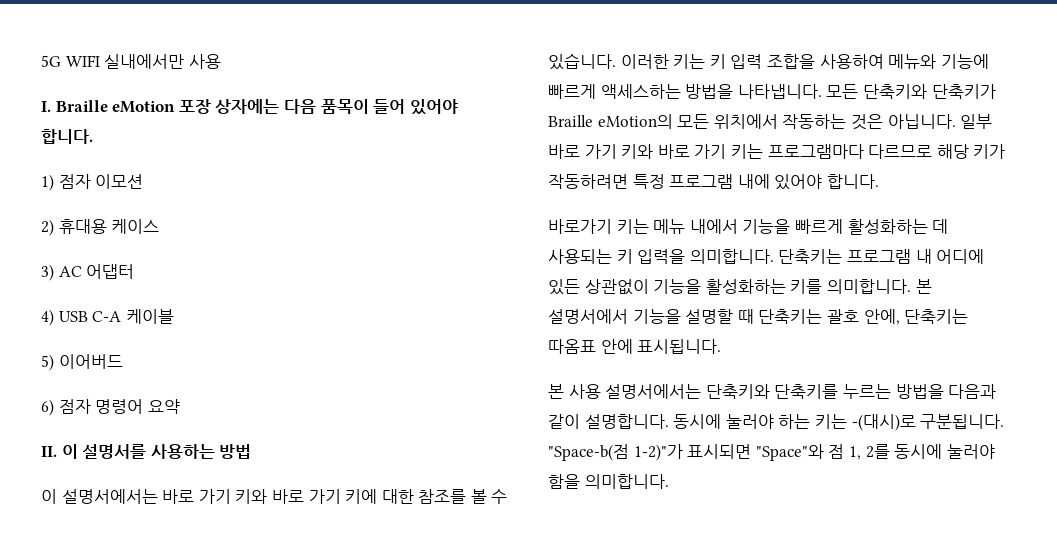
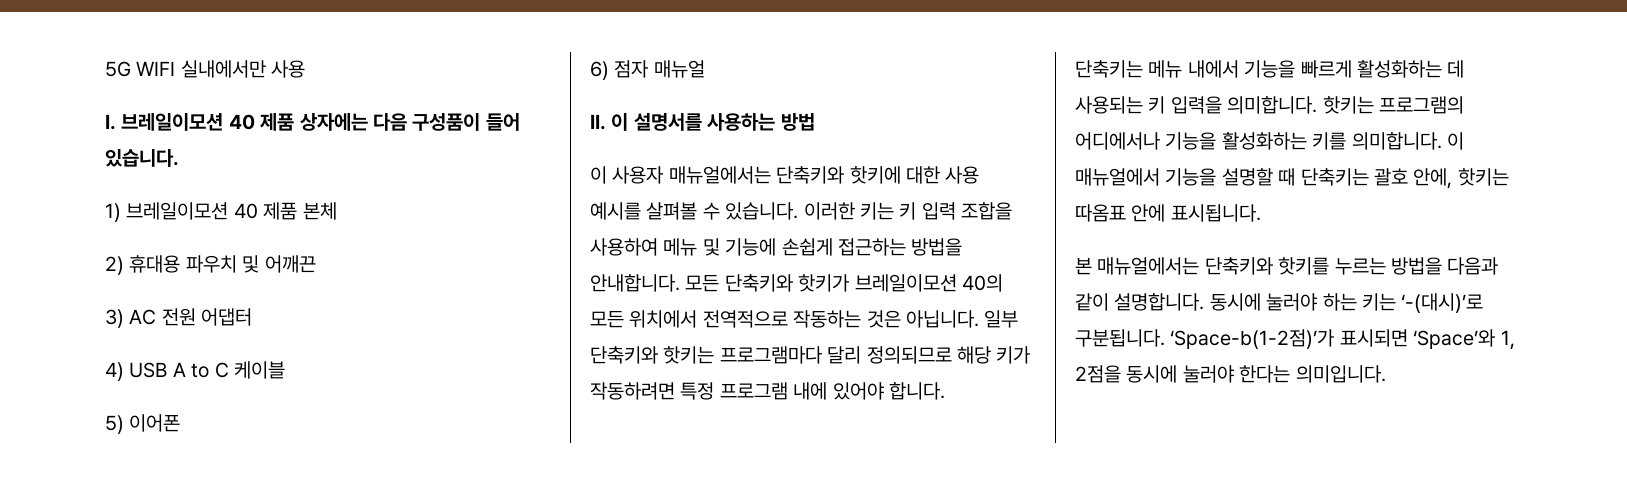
[55,99,458,115] [41,129,93,144] [41,174,144,191] Braille eMotion 포장 상자에는 다음 품목이 들어 있어야 합니다. // 1) 점자 이모션 -> [121,113,520,131] [105,149,179,167] [105,202,337,222] 브레일이모션 40 제품 상자에는 다음 구성품이 들어 있습니다. // 1) 브레일이모션 40 제품 본체
[111,219,160,234] 케이스 -> [185,255,316,273] 파우치 및 어깨끈
(82, 271) none -> [161,308,196,326] 전원
[92,311,122,322] C-A -> [172,362,229,378] A to C
[58,354,123,369] 이어버드 -> [129,414,181,432] 이어폰
[95,399,180,414] 명령어 요약 -> [653,60,705,78] 매뉴얼
[61,489,487,504] 설명서에서는 바로 가기 키와 바로 가기 키에 대한 참조를 볼 -> [612,166,980,184] [590,202,698,220] 사용자 매뉴얼에서는 단축키와 핫키에 대한 사용 예시를 살펴볼
[888,54,989,69] [548,84,996,99] [548,114,673,129] 메뉴와 기능에 빠르게 액세스하는 방법을 나타냅니다. 모든 단축키와 단축키가 Braille eMotion의 -> [663,238,963,256] [590,274,1003,292] 메뉴 및 기능에 손쉽게 접근하는 방법을 안내합니다. 모든 단축키와 핫키가 브레일이모션 40의
(778, 121) none -> [702,310,788,328] 전역적으로
[548,144,933,159] 바로 가기 키와 바로 가기 키는 프로그램마다 다르므로 -> [590,346,952,364] 단축키와 핫키는 프로그램마다 달리 정의되므로
[548,219,649,234] 바로가기 키는 -> [1075,60,1143,78] 단축키는
[778,249,985,264] [548,279,649,295] 단축키는 프로그램 내 어디에 있든 상관없이 -> [1322,96,1464,114] [1075,132,1160,150] 핫키는 프로그램의 어디에서나
[915,279,932,294] [548,309,628,324] 본 설명서에서 -> [1447,132,1464,150] [1075,168,1160,186] 이 매뉴얼에서
[904,309,969,324] 단축키는 -> [1457,168,1509,186] 핫키는
[568,384,839,399] 사용 설명서에서는 단축키와 단축키를 -> [1097,257,1330,275] 매뉴얼에서는 단축키와 핫키를
[851,414,1005,431] [548,444,995,461] [548,474,669,489] -(대시)로 구분됩니다. "Space-b(점 1-2)"가 표시되면 "Space"와 점 1, 2를 동시에 눌러야 함을 의미합니다. -> [1401,293,1484,313] [1075,329,1515,350] [1075,365,1386,383] ‘-(대시)’로 구분됩니다. ‘Space-b(1-2점)’가 표시되면 ‘Space’와 1, 2점을 동시에 눌러야 한다는 의미입니다.

